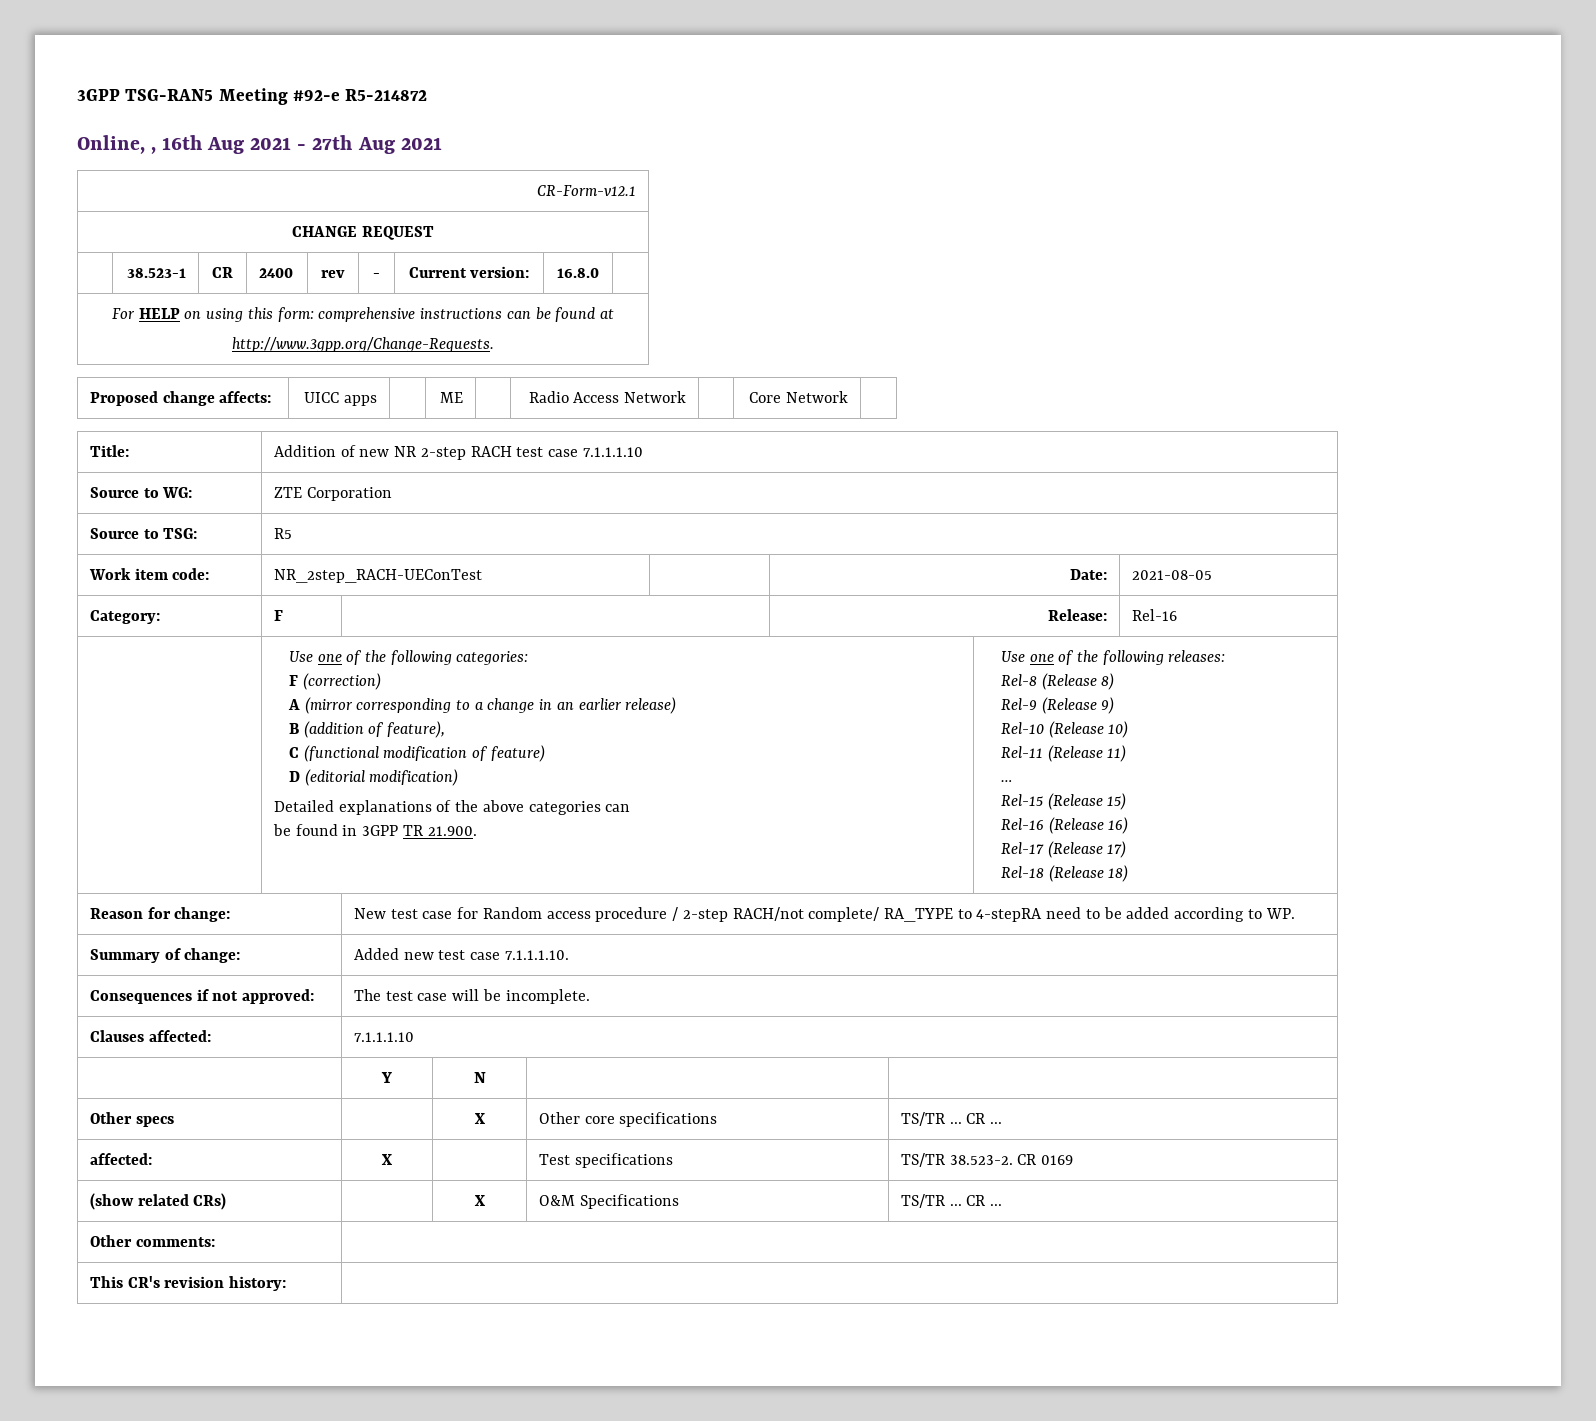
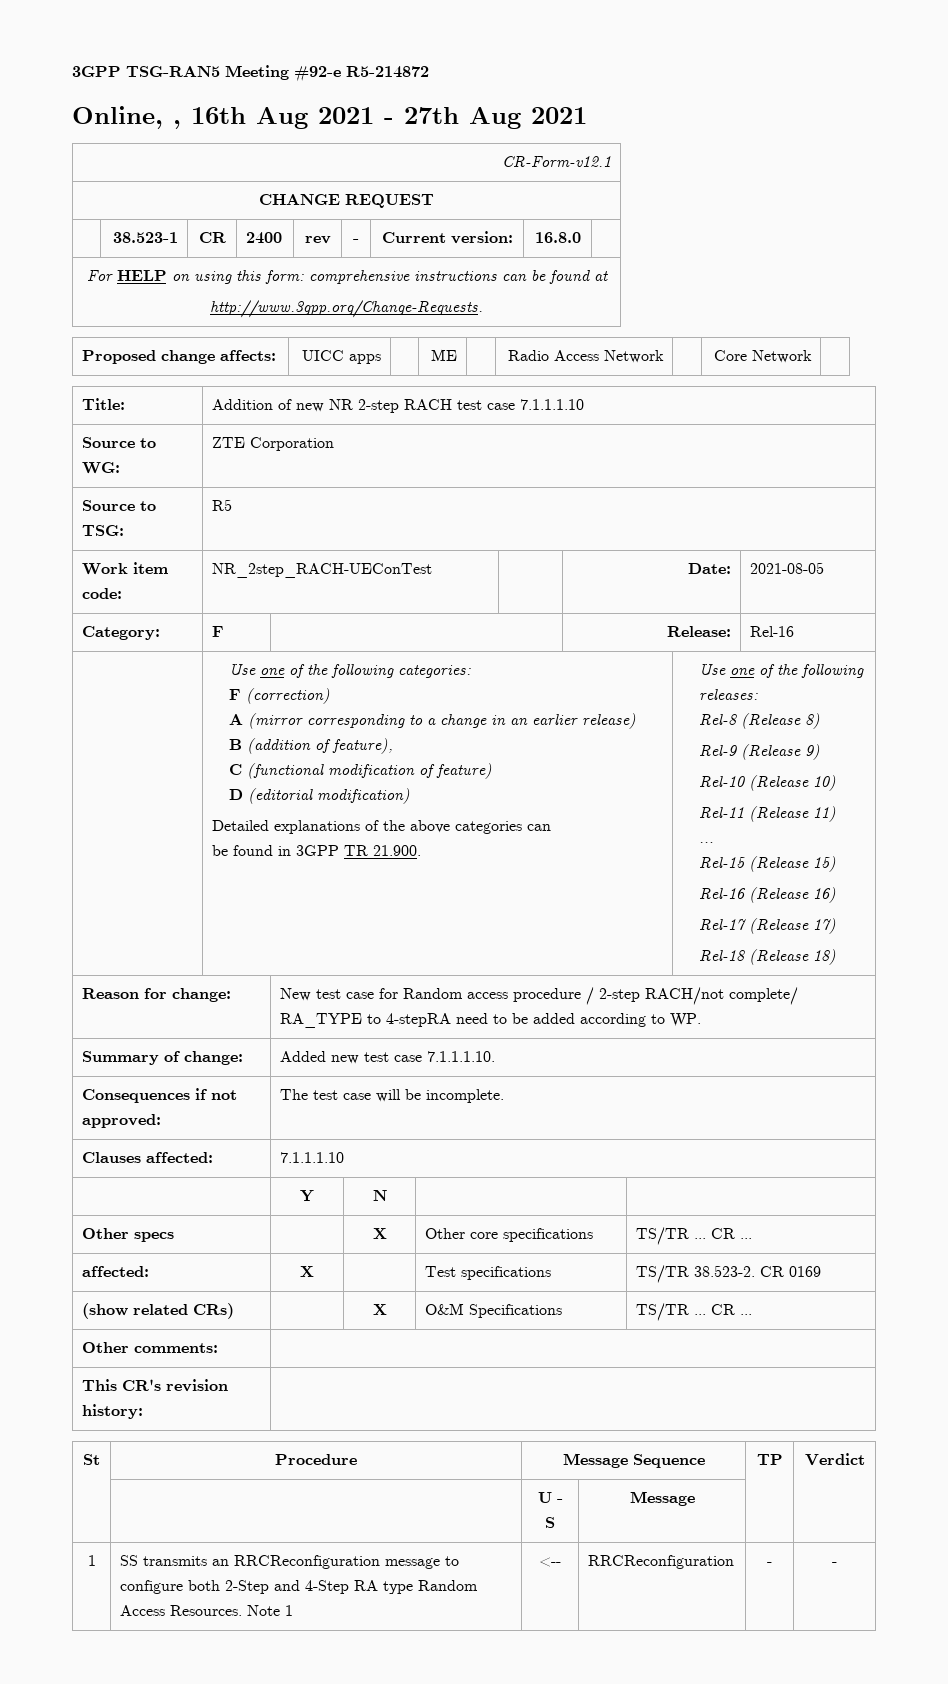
(287, 1283) none -> [83,1454,100,1465] [275,1454,357,1465] [562,1453,705,1468] [756,1454,783,1465] [804,1453,865,1466] [537,1492,563,1503] [545,1517,555,1528] [629,1491,695,1506] [87,1555,96,1566] [120,1555,460,1569] [120,1580,479,1594] [120,1605,294,1616] [539,1557,561,1567] [588,1555,735,1569] [767,1562,772,1566] [832,1562,837,1566] // St | Procedure | Message Sequence | TP | Verdict // | | U - S | Message | | // 1 | SS transmits an RRCReconfiguration message to configure both 2-Step and 4-Step RA type Random Access Resources. Note 1 | <-- | RRCReconfiguration | - | -

